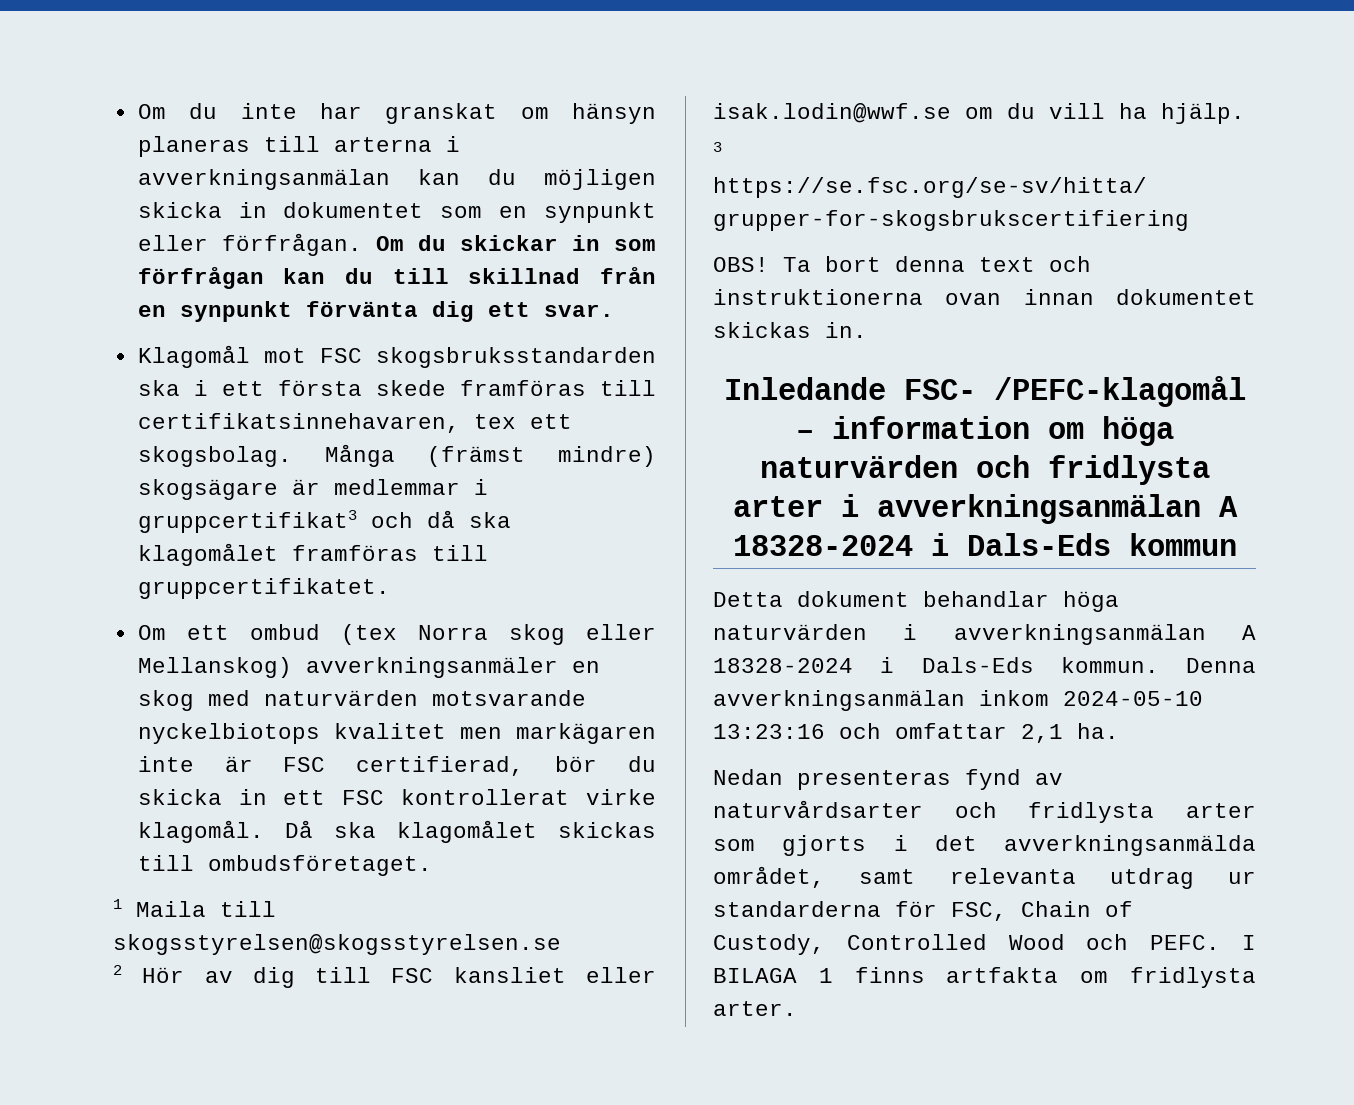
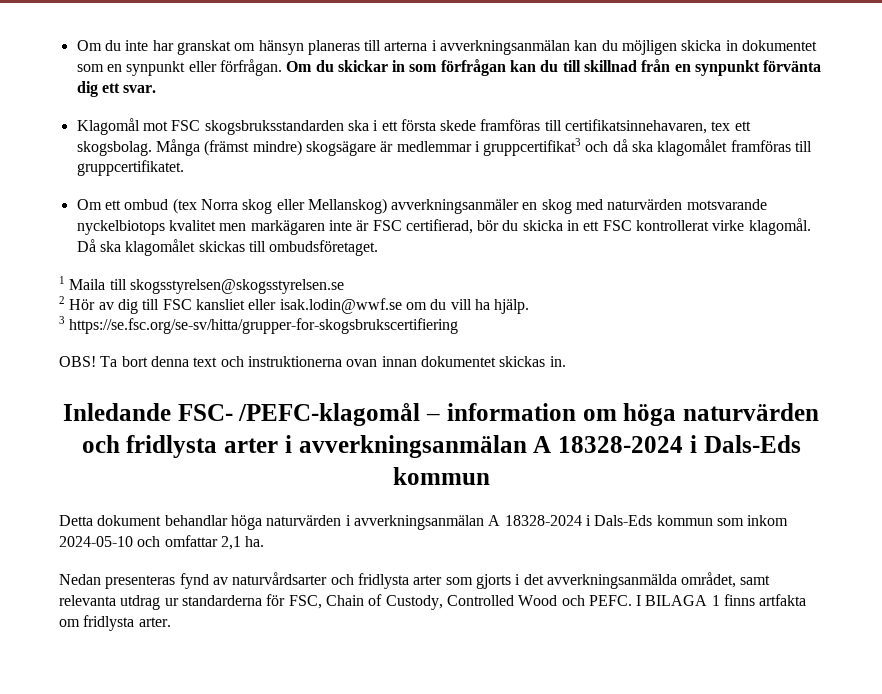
[1060,657,1256,673] [713,690,965,711] kommun. Denna avverkningsanmälan -> [656,515,744,526] kommun som
[713,724,825,739] 13:23:16 -> (133, 541) none

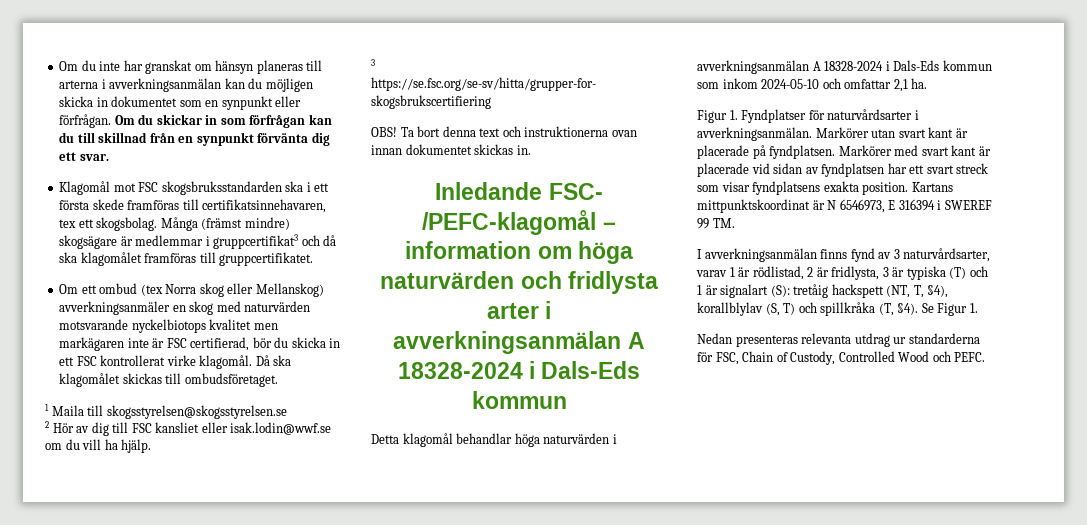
[97,515,162,526] dokument -> [402,433,453,447] klagomål
[59,572,771,589] Nedan presenteras fynd av naturvårdsarter och fridlysta arter som gjorts i det avverkningsanmälda området, samt -> [697,109,919,123] [697,127,968,141] [697,145,991,159] [697,163,989,177] [697,181,953,195] [697,199,992,213] [697,218,735,229] [697,248,991,262] [696,266,988,280] [697,284,949,298] [697,302,978,316] [697,333,798,347] Figur 1. Fyndplatser för naturvårdsarter i avverkningsanmälan. Markörer utan svart kant är placerade på fyndplatsen. Markörer med svart kant är placerade vid sidan av fyndplatsen har ett svart streck som visar fyndplatsens exakta position. Kartans mittpunktskoordinat är N 6546973, E 316394 i SWEREF 99 TM. // I avverkningsanmälan finns fynd av 3 naturvårdsarter, varav 1 är rödlistad, 2 är fridlysta, 3 är typiska (T) och 1 är signalart (S): tretåig hackspett (NT, T, §4), korallblylav (S, T) och spillkråka (T, §4). Se Figur 1. // Nedan presenteras
[636,594,807,606] [59,615,171,631] I BILAGA 1 finns artfakta om fridlysta arter. -> (986, 357) none

